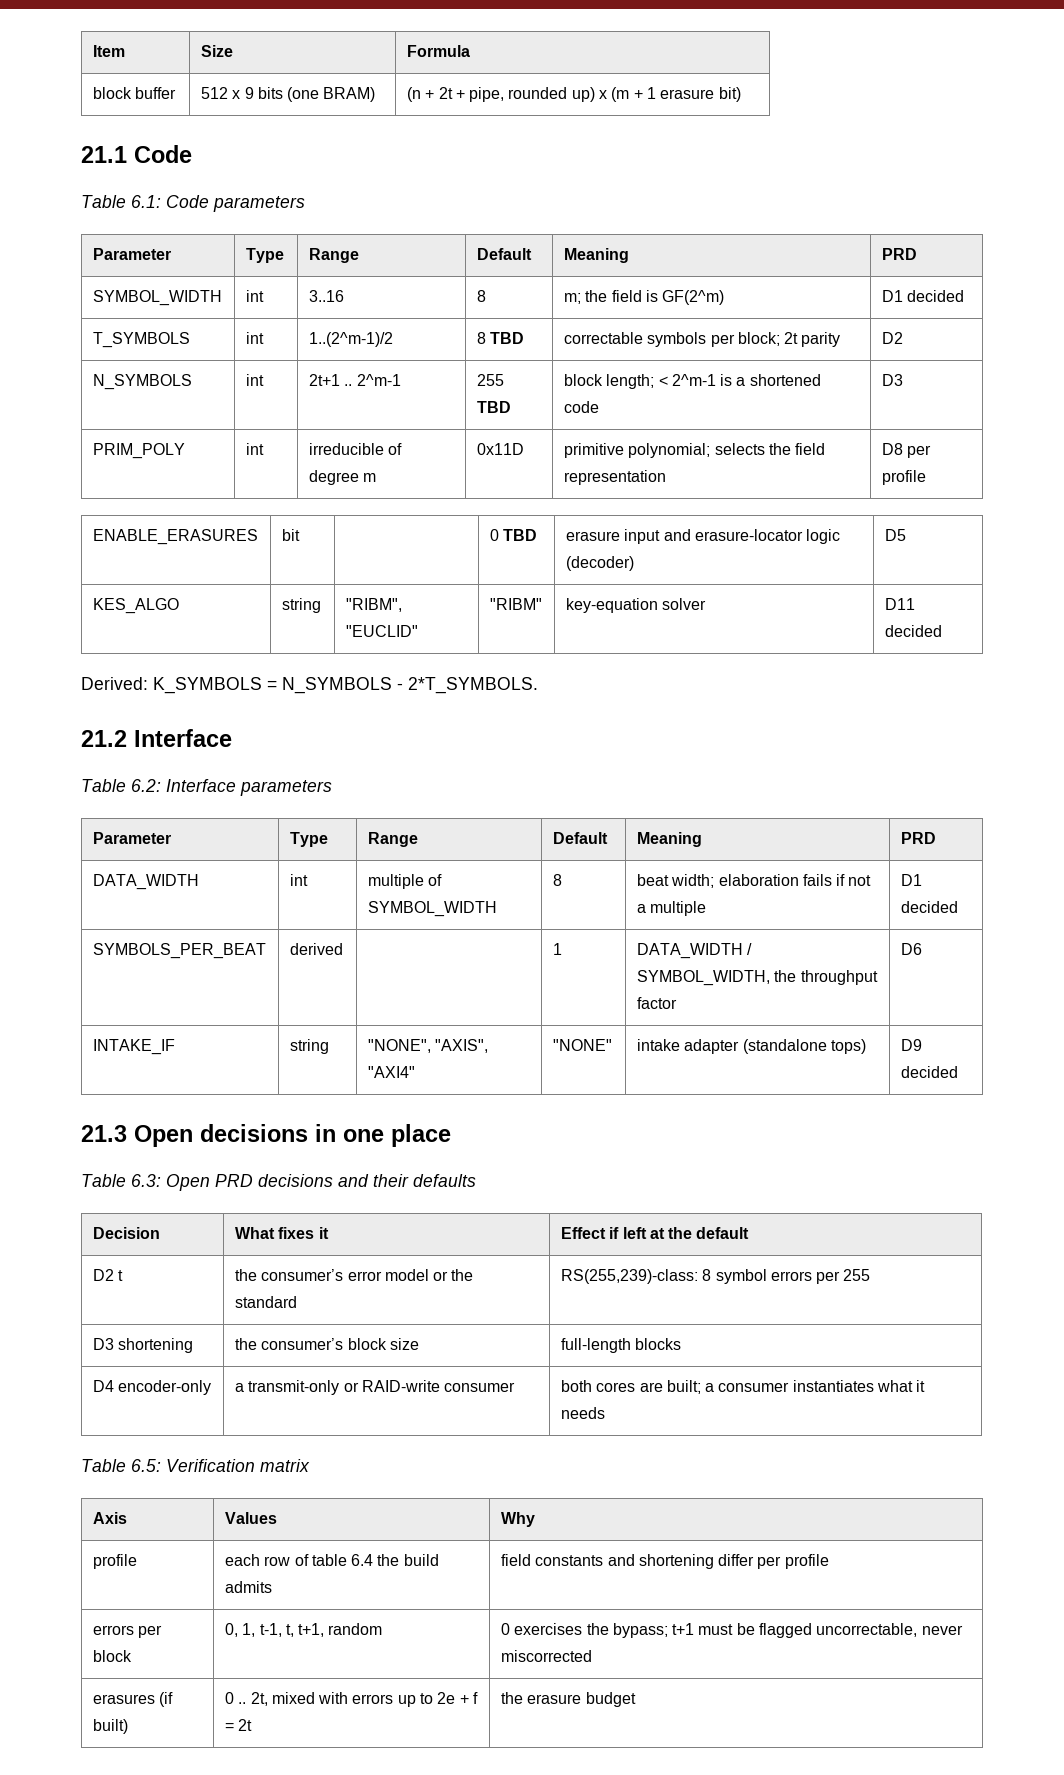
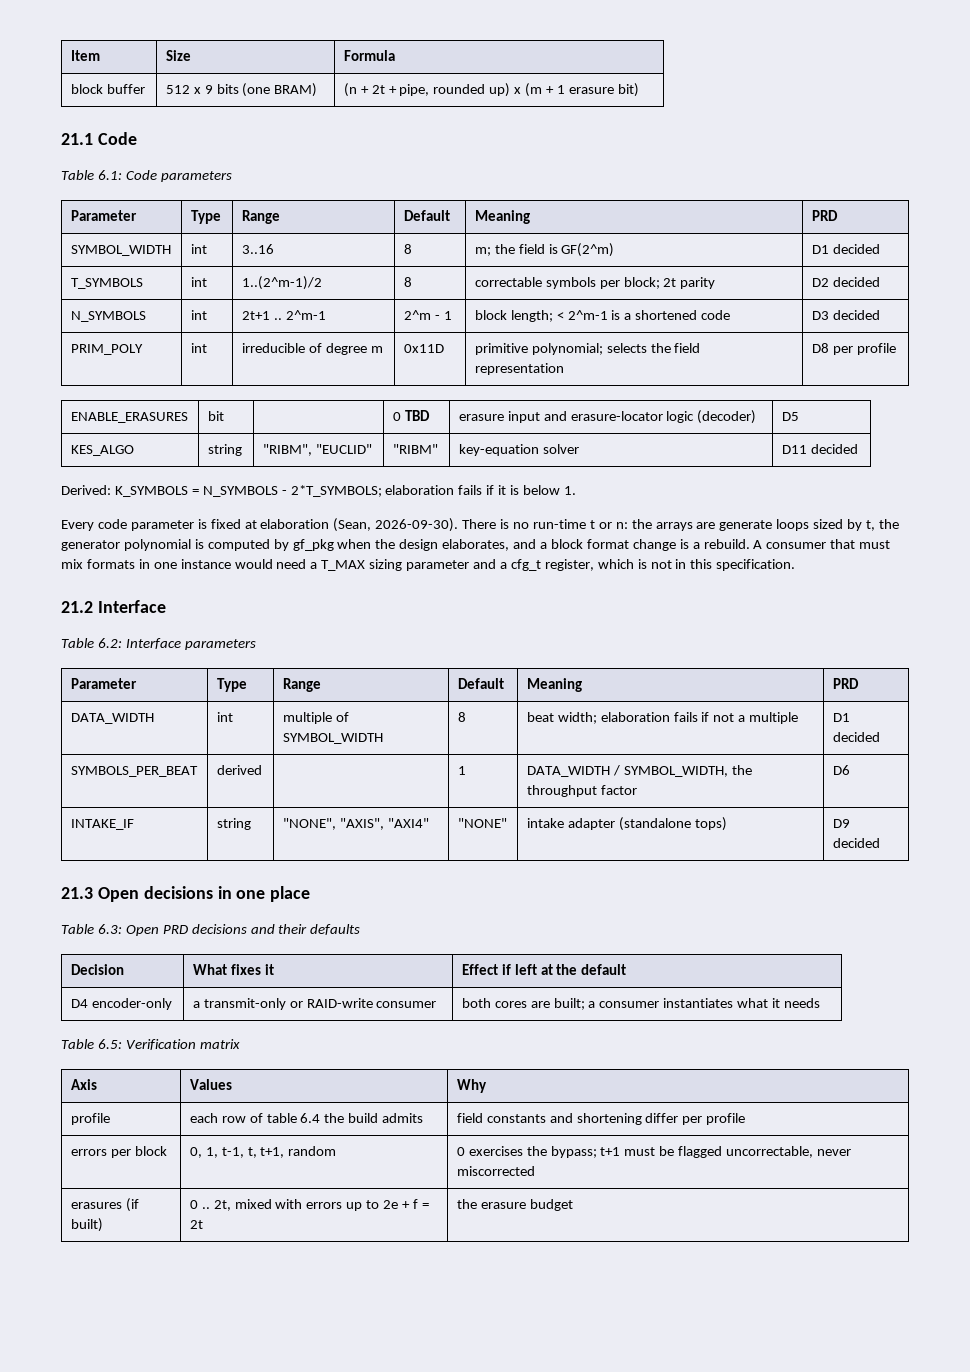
[490,332,525,344] TBD -> (412, 282) none
(903, 338) none -> [832,277,880,287] decided
[476,374,504,386] [476,401,511,413] 255 TBD -> [403,310,452,320] 2^m - 1
(903, 380) none -> [832,310,880,320] decided
[408,677,538,694] 2*T_SYMBOLS. -> [290,485,576,497] [61,518,899,532] [61,539,891,551] [61,559,796,571] 2*T_SYMBOLS; elaboration fails if it is below 1. // Every code parameter is fixed at elaboration (Sean, 2026-09-30). There is no run-time t or n: the arrays are generate loops sized by t, the generator polynomial is computed by gf_pkg when the design elaborates, and a block format change is a rebuild. A consumer that must mix formats in one instance would need a T_MAX sizing parameter and a cfg_t register, which is not in this specification.
[92,1269,124,1281] [234,1269,474,1281] [234,1296,297,1308] [560,1269,871,1284] [92,1338,194,1353] [234,1338,419,1350] [560,1338,682,1353] // D2 t | the consumer’s error model or the standard | RS(255,239)-class: 8 symbol errors per 255 // D3 shortening | the consumer’s block size | full-length blocks -> (627, 969) none

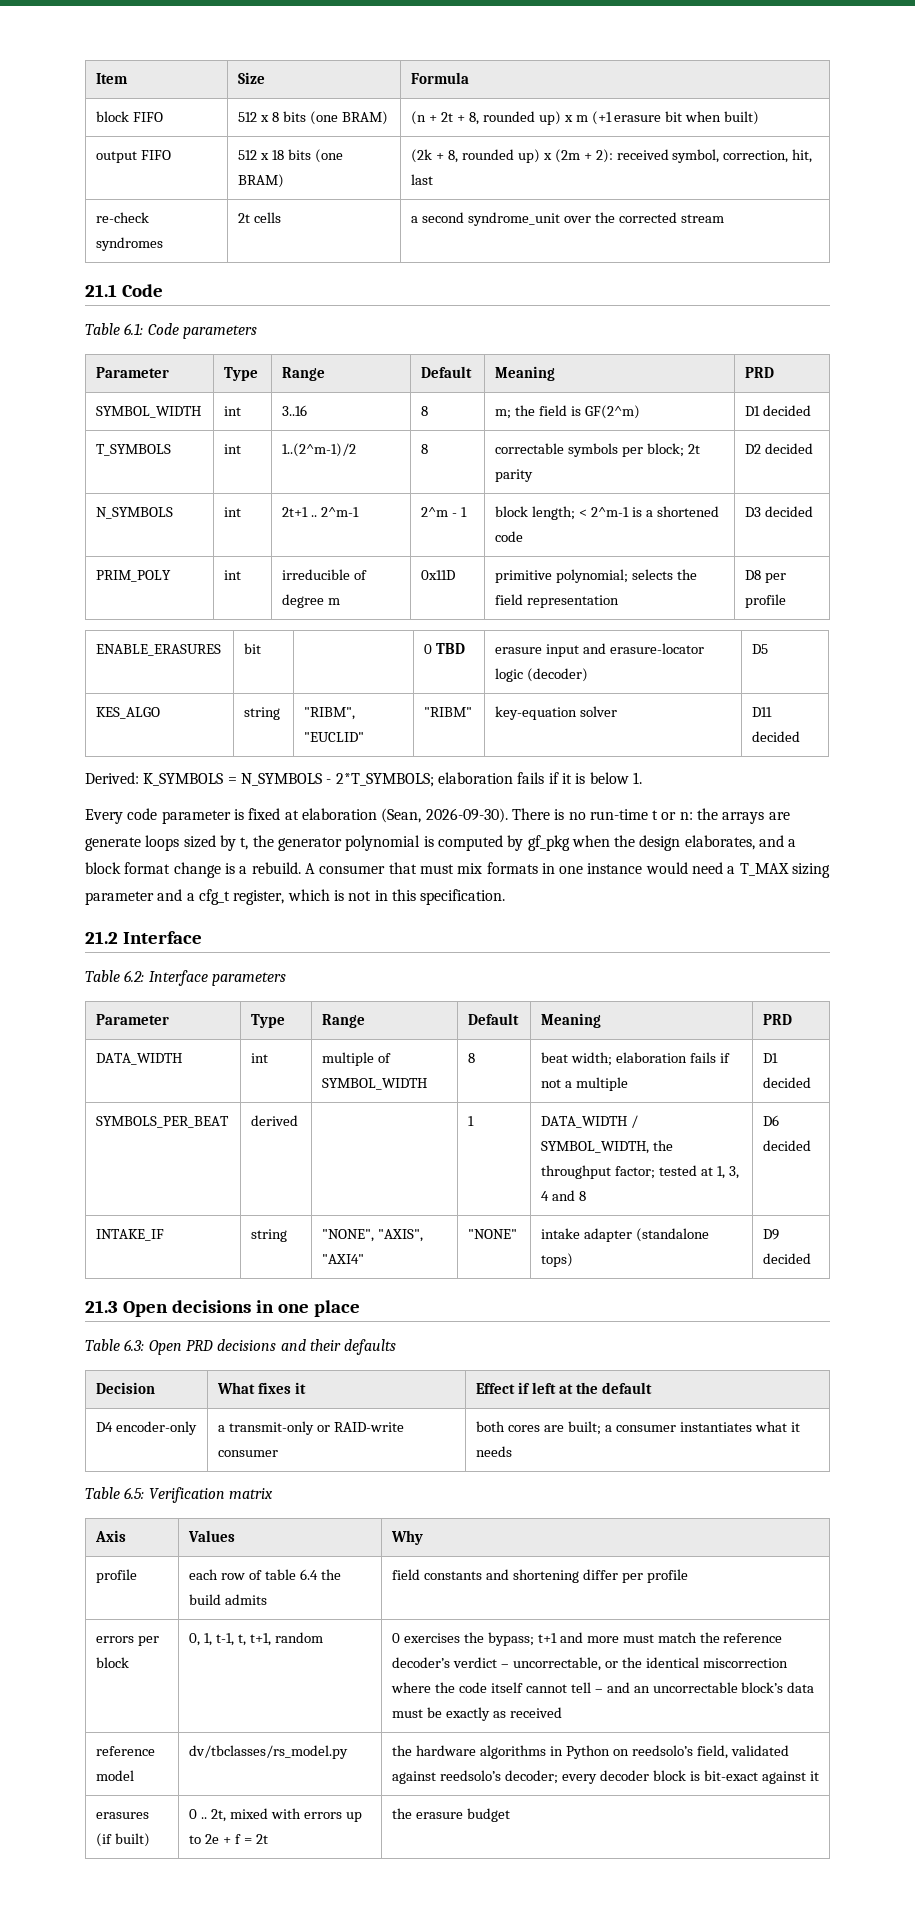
[106,84,145,94] [165,85,213,94] buffer | 512 x 9 -> [133,112,164,122] [238,112,280,122] FIFO | 512 x 8
[399,83,639,97] pipe, rounded up) x (m + 1 erasure bit) -> [468,111,760,125] [96,150,172,163] [238,149,343,163] [238,174,285,188] [411,149,813,163] [411,174,434,185] [96,212,150,223] [96,237,164,251] [238,212,282,223] [411,212,724,226] 8, rounded up) x m (+1 erasure bit when built) // output FIFO | 512 x 18 bits (one BRAM) | (2k + 8, rounded up) x (2m + 2): received symbol, correction, hit, last // re-check syndromes | 2t cells | a second syndrome_unit over the corrected stream
[600,785,637,795] factor -> [615,1165,739,1179] [541,1190,587,1201] factor; tested at 1, 3, 4 and 8
(850, 770) none -> [763,1140,812,1151] decided
[624,1146,851,1158] [456,1166,535,1176] must be flagged uncorrectable, never miscorrected -> [559,1632,783,1643] [392,1657,788,1671] [391,1682,815,1693] [392,1707,562,1721] [96,1746,156,1756] [96,1770,135,1781] [189,1745,349,1759] [392,1745,789,1759] [392,1770,819,1784] and more must match the reference decoder’s verdict – uncorrectable, or the identical miscorrection where the code itself cannot tell – and an uncorrectable block’s data must be exactly as received // reference model | dv/tbclasses/rs_model.py | the hardware algorithms in Python on reedsolo’s field, validated against reedsolo’s decoder; every decoder block is bit-exact against it

